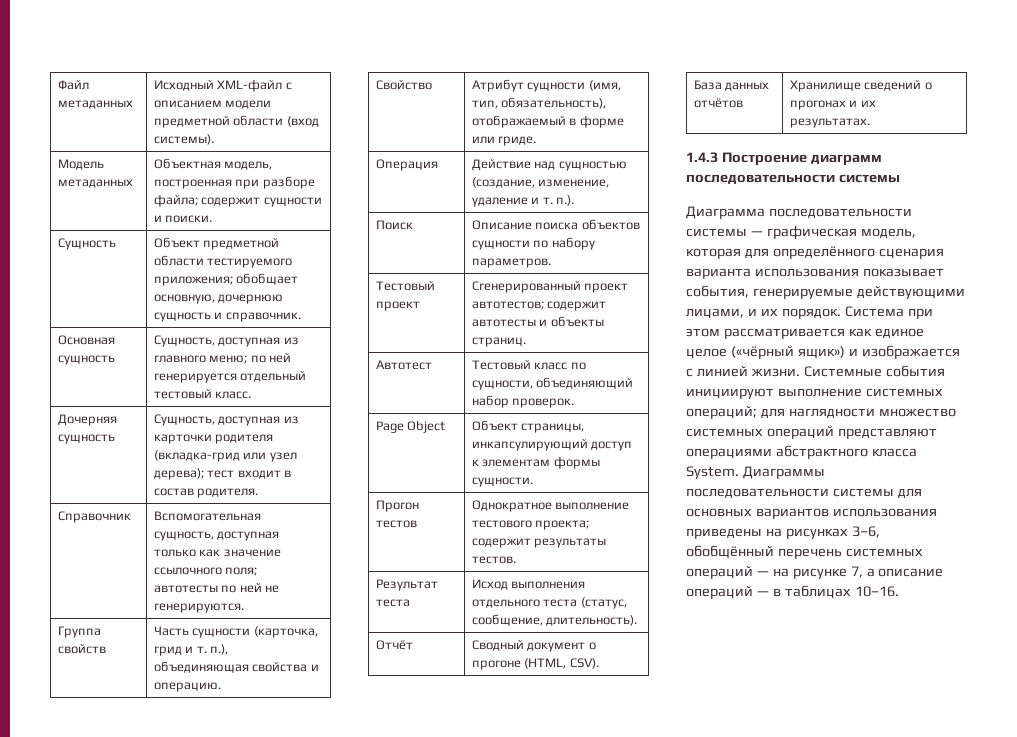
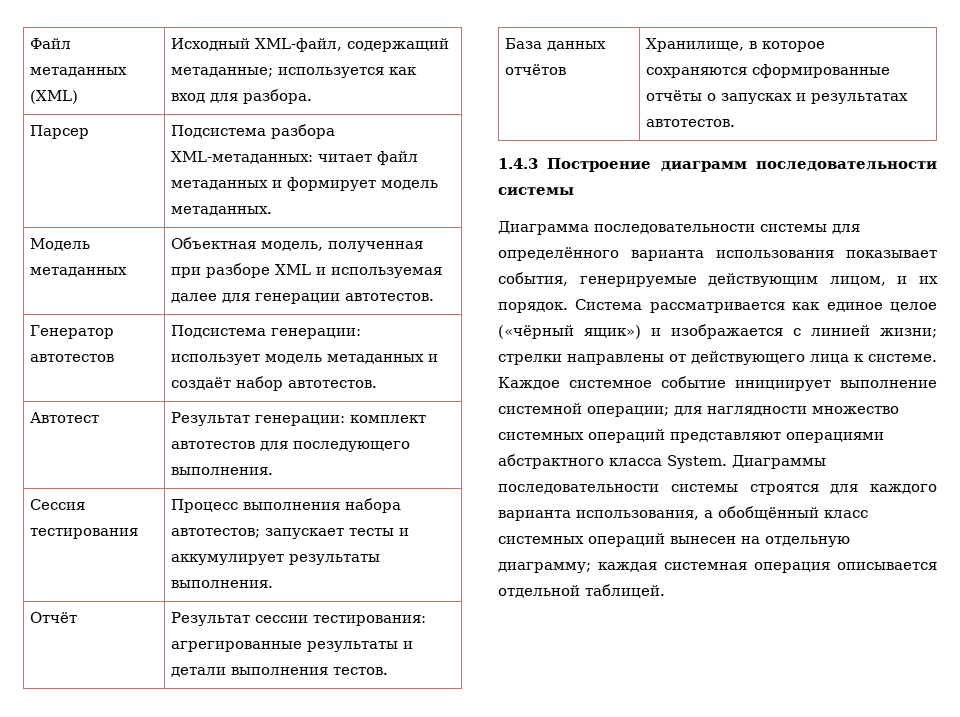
(133, 104) none -> [30,90,79,104] (XML)
[217,80,292,92] [153,100,272,109] [153,115,319,128] [153,134,214,145] XML-файл с описанием модели предметной области (вход системы). -> [255,38,450,52] [171,67,418,78] [171,89,313,104] [30,125,90,139] [171,124,336,139] [171,151,419,165] [171,177,439,191] [171,206,273,216] XML-файл, содержащий метаданные; используется как вход для разбора. // Парсер | Подсистема разбора XML-метаданных: читает файл метаданных и формирует модель метаданных.
[153,179,232,189] построенная -> [328,241,424,252] полученная
[153,195,322,207] [153,215,213,223] [57,238,116,250] [153,237,280,250] [153,255,293,268] [153,273,299,286] [153,294,284,304] [153,312,301,322] [57,335,115,345] [57,355,115,365] [153,335,299,347] [153,353,292,364] [153,371,307,383] [153,389,252,399] [57,414,117,426] [57,434,115,444] [153,414,299,426] [153,434,274,444] [153,450,297,462] [153,468,292,480] [153,488,259,498] [57,511,131,523] [153,511,261,521] [153,531,280,541] [153,549,281,557] [153,567,258,576] [153,583,280,593] [153,603,244,613] [57,626,101,638] [57,644,106,654] [153,626,318,638] [153,644,229,656] [153,661,319,673] [153,682,221,692] [375,80,432,90] [471,79,621,92] [471,97,607,109] [471,115,624,128] [471,136,537,146] [375,159,438,171] [471,159,627,171] [471,177,610,188] [471,195,575,207] [375,220,413,230] [471,219,640,230] [471,237,595,250] [471,258,551,268] [375,281,435,291] [375,301,420,311] [471,281,629,293] [471,301,607,311] [471,316,604,327] [471,337,526,347] [375,360,432,370] [471,360,586,370] [471,377,634,390] [471,395,575,408] [375,420,446,433] [471,420,585,433] [471,439,633,451] [471,457,600,469] [471,477,533,487] [375,500,419,512] [375,520,417,528] [471,500,630,512] [471,520,590,530] [471,538,607,548] [471,556,516,564] [375,579,438,591] [375,599,410,607] [471,579,586,590] [471,597,627,609] [471,614,638,626] [375,640,413,650] [471,640,596,652] [471,658,599,670] [693,80,770,91] [693,98,743,108] [789,80,932,92] [789,100,876,110] [789,118,870,128] файла; содержит сущности и поиски. // Сущность | Объект предметной области тестируемого приложения; обобщает основную, дочернюю сущность и справочник. // Основная сущность | Сущность, доступная из главного меню; по ней генерируется отдельный тестовый класс. // Дочерняя сущность | Сущность, доступная из карточки родителя (вкладка-грид или узел дерева); тест входит в состав родителя. // Справочник | Вспомогательная сущность, доступная только как значение ссылочного поля; автотесты по ней не генерируются. // Группа свойств | Часть сущности (карточка, грид и т. п.), объединяющая свойства и операцию. // Свойство | Атрибут сущности (имя, тип, обязательность), отображаемый в форме или гриде. // Операция | Действие над сущностью (создание, изменение, удаление и т. п.). // Поиск | Описание поиска объектов сущности по набору параметров. // Тестовый проект | Сгенерированный проект автотестов; содержит автотесты и объекты страниц. // Автотест | Тестовый класс по сущности, объединяющий набор проверок. // Page Object | Объект страницы, инкапсулирующий доступ к элементам формы сущности. // Прогон тестов | Однократное выполнение тестового проекта; содержит результаты тестов. // Результат теста | Исход выполнения отдельного теста (статус, сообщение, длительность). // Отчёт | Сводный документ о прогоне (HTML, CSV). // База данных отчётов | Хранилище сведений о прогонах и их результатах. -> [275,264,443,278] [171,293,435,304] [30,325,115,339] [30,354,115,362] [171,325,362,339] [171,354,439,365] [171,376,378,391] [30,412,100,423] [171,412,427,426] [171,441,411,452] [171,467,274,475] [30,499,86,510] [30,528,139,539] [171,498,402,513] [171,528,410,539] [171,554,381,565] [171,580,274,588] [30,612,78,623] [171,612,427,626] [171,641,414,652] [171,667,389,677] [505,38,607,51] [505,64,567,75] [646,38,826,52] [646,64,891,78] [646,90,909,104] [646,119,736,127] XML и используемая далее для генерации автотестов. // Генератор автотестов | Подсистема генерации: использует модель метаданных и создаёт набор автотестов. // Автотест | Результат генерации: комплект автотестов для последующего выполнения. // Сессия тестирования | Процесс выполнения набора автотестов; запускает тесты и аккумулирует результаты выполнения. // Отчёт | Результат сессии тестирования: агрегированные результаты и детали выполнения тестов. // База данных отчётов | Хранилище, в которое сохраняются сформированные отчёты о запусках и результатах автотестов.
[750,225,916,239] [686,248,741,259] — графическая модель, которая -> (827, 228) none
[878,248,944,259] сценария -> (619, 254) none
[856,286,965,299] [686,308,744,318] действующими лицами, -> [708,273,886,287] действующим лицом,
[907,308,933,319] [686,328,720,337] при этом -> (643, 304) none
[750,365,945,377] [686,388,943,399] [686,406,757,419] жизни. Системные события инициируют выполнение системных операций; -> [880,328,937,338] [498,351,937,365] [498,376,937,391] [498,403,669,417] жизни; стрелки направлены от действующего лица к системе. Каждое системное событие инициирует выполнение системной операции;
[897,488,922,498] [686,508,937,519] [686,526,880,539] [686,545,923,559] [686,566,944,579] [686,585,899,599] для основных вариантов использования приведены на рисунках 3–6, обобщённый перечень системных операций — на рисунке 7, а описание операций — в таблицах 10–16. -> [749,484,937,495] [498,506,868,521] [498,533,850,547] [498,562,937,573] [498,584,665,598] строятся для каждого варианта использования, а обобщённый класс системных операций вынесен на отдельную диаграмму; каждая системная операция описывается отдельной таблицей.

